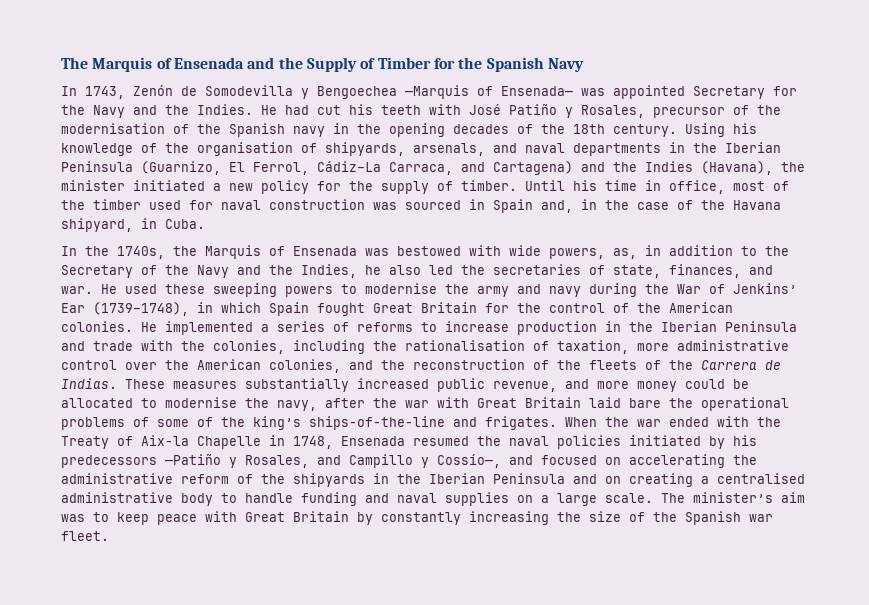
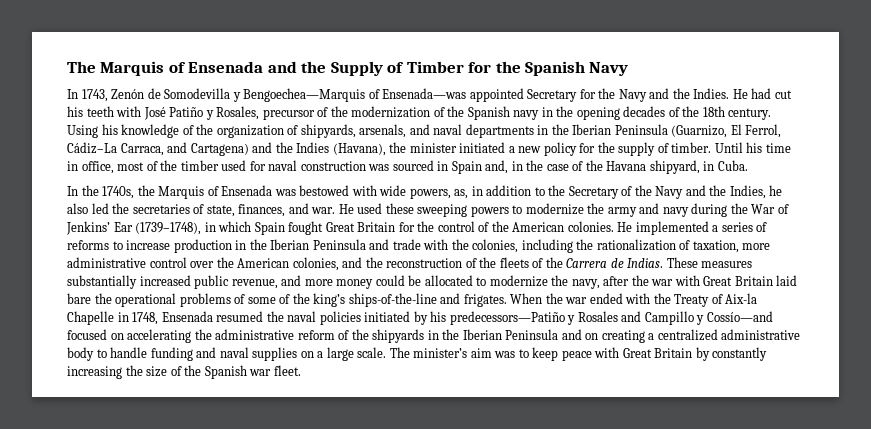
[317,85,605,99] Bengoechea —Marquis of Ensenada— was -> [243,88,467,102] Bengoechea—Marquis of Ensenada—was
[61,123,165,134] modernisation -> [351,106,431,118] modernization
[197,142,293,156] organisation -> [216,125,284,138] organization
[365,283,437,294] modernise -> [525,203,584,215] modernize
[405,340,525,351] rationalisation -> [596,239,676,251] rationalization
[165,397,237,408] modernise -> [489,275,548,287] modernize
[61,454,309,468] predecessors —Patiño y Rosales, -> [449,311,618,325] predecessors—Patiño y Rosales
[437,454,533,468] Cossío—, and -> [706,311,773,322] Cossío—and
[717,473,805,484] centralised -> [657,329,718,341] centralized

